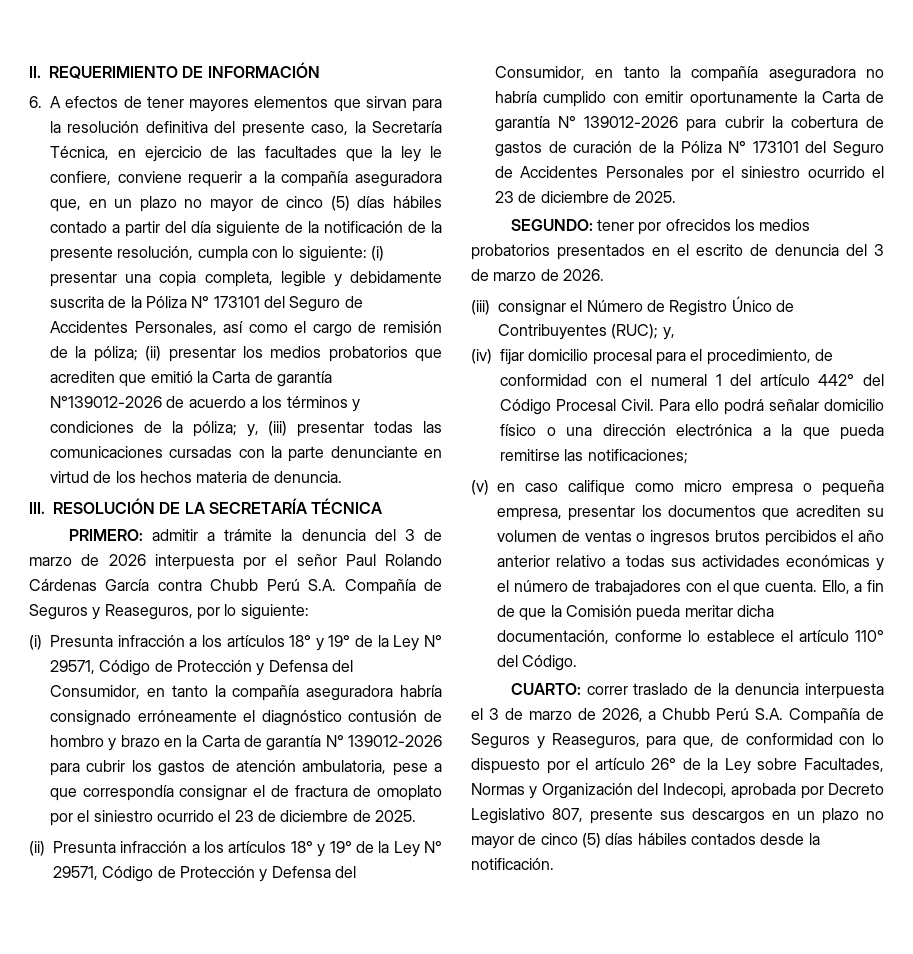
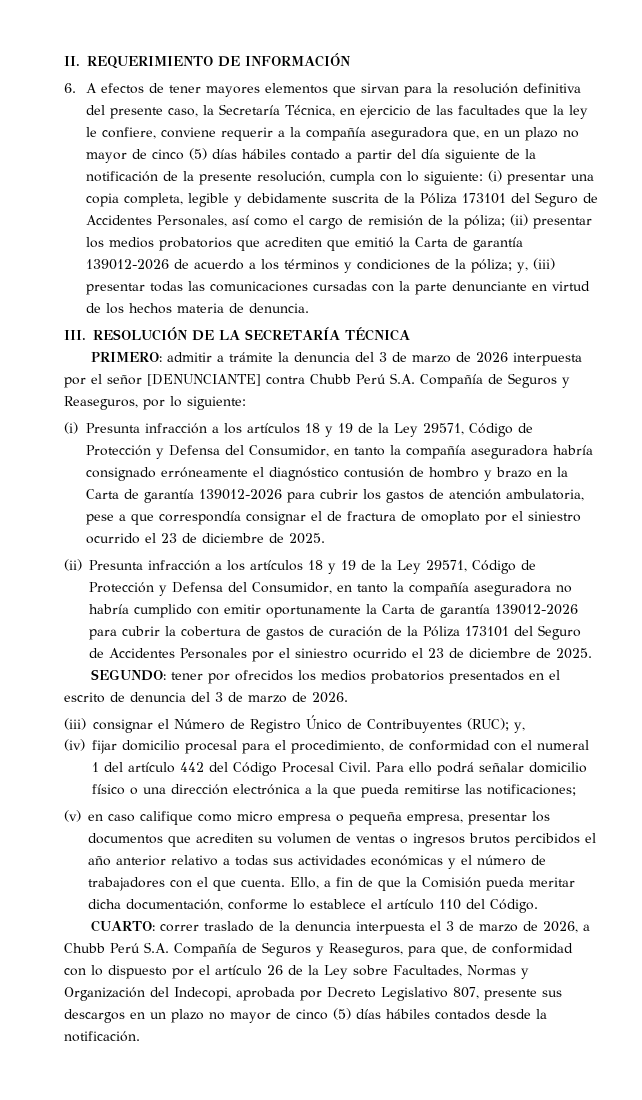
[191,296,210,308] N° -> (457, 198) none
[50,396,162,408] N°139012-2026 -> [85,259,169,270] 139012-2026
[345,554,442,566] [29,579,150,591] Paul Rolando Cárdenas García -> [147,374,261,386] [DENUNCIANTE]
[289,635,442,651] 18° y 19° de la Ley N° -> [304,423,418,437] 18 y 19 de la Ley
[325,735,344,747] N° -> (194, 496) none
[290,841,443,857] 18° y 19° de la Ley N° -> [308,560,421,574] 18 y 19 de la Ley
[558,116,577,128] N° -> (490, 611) none
[728,141,747,153] N° -> (460, 631) none
[818,374,855,386] 442° -> [180,762,204,772] 442
[855,630,885,642] 110° -> [439,899,461,910] 110
[651,758,677,770] 26° -> [267,965,283,975] 26

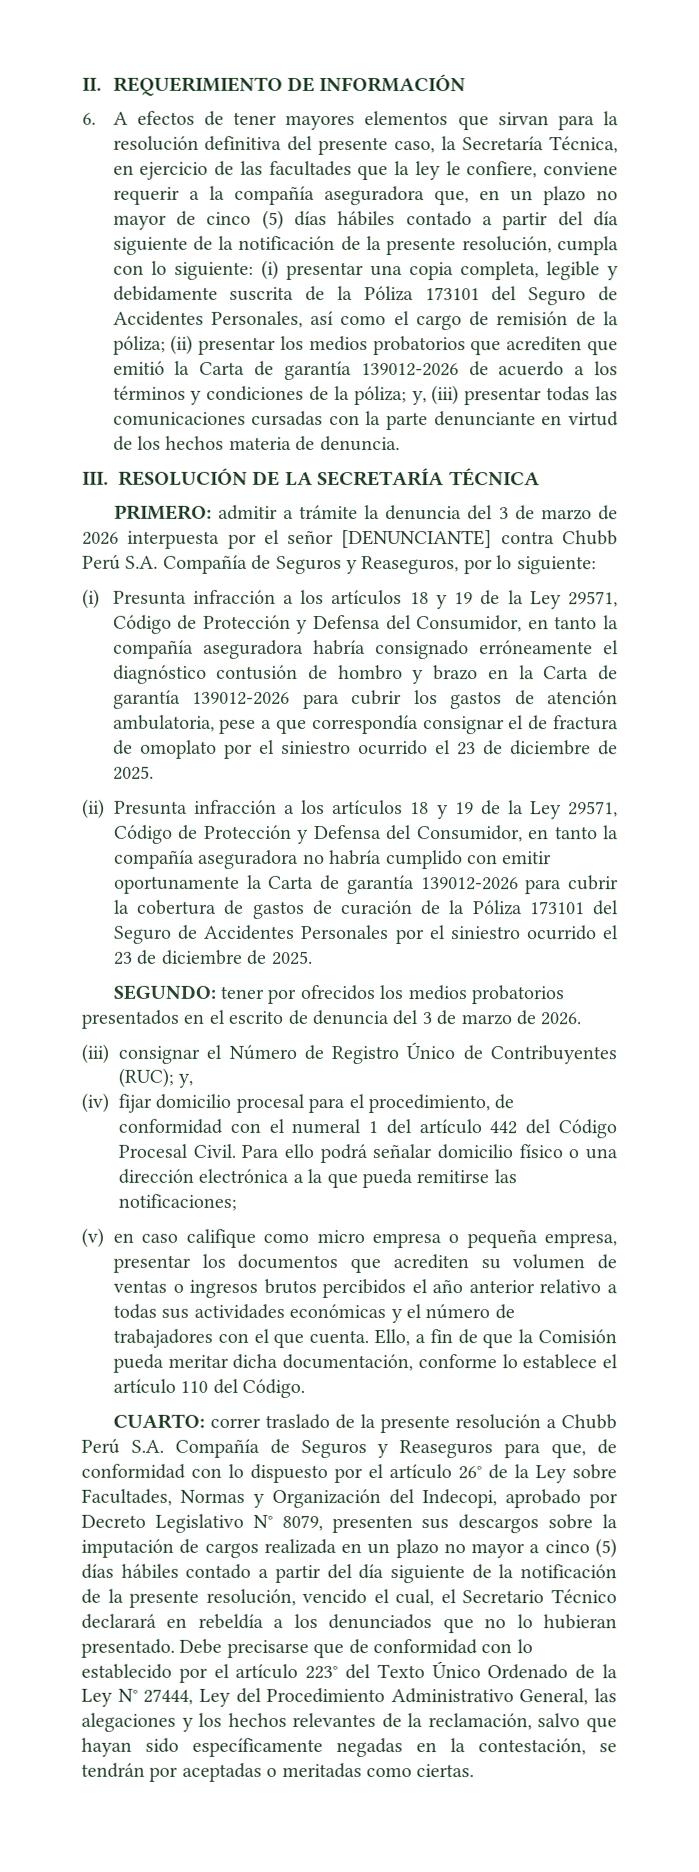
[295,921,579,935] denuncia interpuesta el 3 de marzo de 2026, -> [379,1414,541,1434] presente resolución
[329,943,403,957] Reaseguros, -> [399,1440,494,1459] Reaseguros
[267,965,283,975] 26 -> [458,1466,482,1480] 26°
[236,987,295,1001] aprobada -> [505,1489,581,1509] aprobado
[453,987,562,1001] [64,1008,547,1023] [64,1031,140,1042] 807, presente sus descargos en un plazo no mayor de cinco (5) días hábiles contados desde la notificación. -> [252,1514,618,1534] [81,1538,617,1559] [81,1563,617,1584] [81,1588,617,1608] [81,1613,617,1634] [81,1638,533,1658] [81,1661,618,1683] [81,1687,617,1707] [81,1712,617,1733] [81,1737,617,1758] [81,1762,475,1782] N° 8079, presenten sus descargos sobre la imputación de cargos realizada en un plazo no mayor a cinco (5) días hábiles contado a partir del día siguiente de la notificación de la presente resolución, vencido el cual, el Secretario Técnico declarará en rebeldía a los denunciados que no lo hubieran presentado. Debe precisarse que de conformidad con lo establecido por el artículo 223° del Texto Único Ordenado de la Ley N° 27444, Ley del Procedimiento Administrativo General, las alegaciones y los hechos relevantes de la reclamación, salvo que hayan sido específicamente negadas en la contestación, se tendrán por aceptadas o meritadas como ciertas.

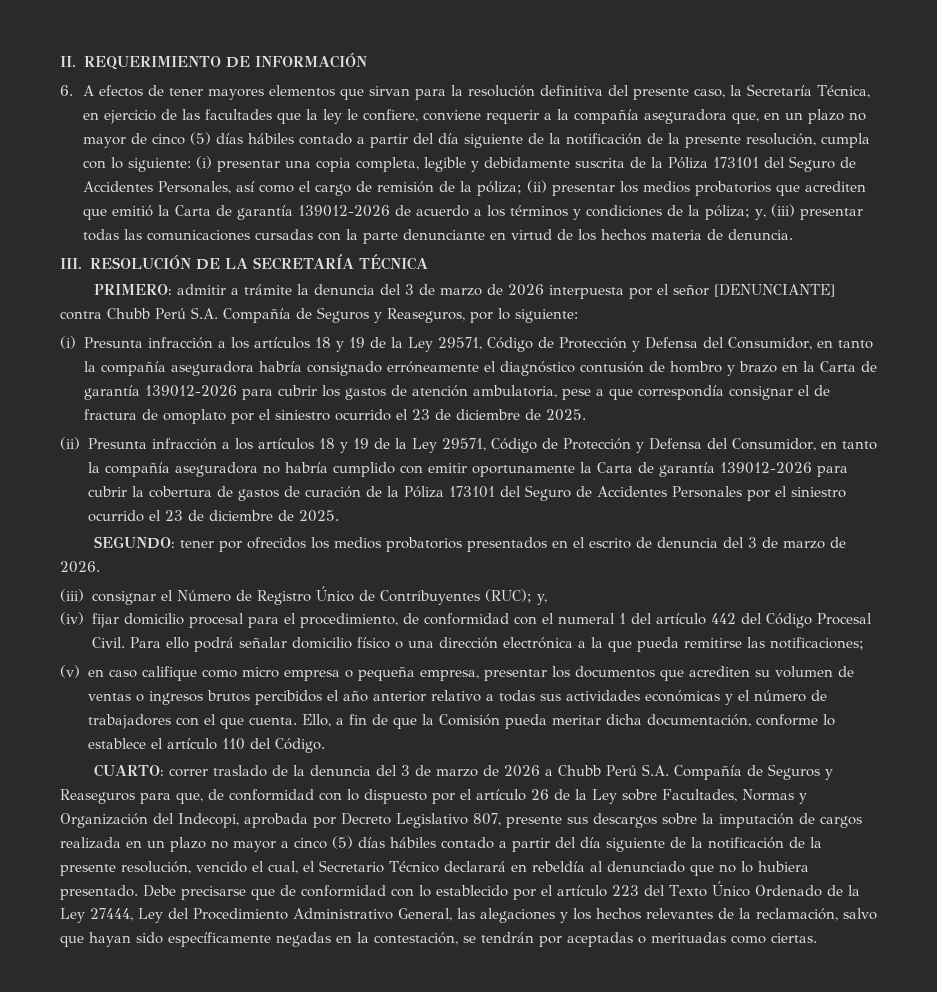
[379,1414,541,1434] presente resolución -> [309,765,540,777] denuncia del 3 de marzo de 2026
[458,1466,482,1480] 26° -> [531,789,549,800] 26
[505,1489,581,1509] aprobado -> [244,813,308,828] aprobada
[252,1514,413,1534] N° 8079, presenten -> [473,813,562,828] 807, presente
[273,1613,433,1630] a los denunciados -> [590,861,685,873] al denunciado
[543,1614,617,1630] hubieran -> [758,861,809,872] hubiera
[305,1665,339,1679] 223° -> [612,885,639,896] 223
[117,1688,138,1702] N° -> (85, 915) none
[281,1762,362,1779] meritadas -> [651,932,726,943] merituadas

